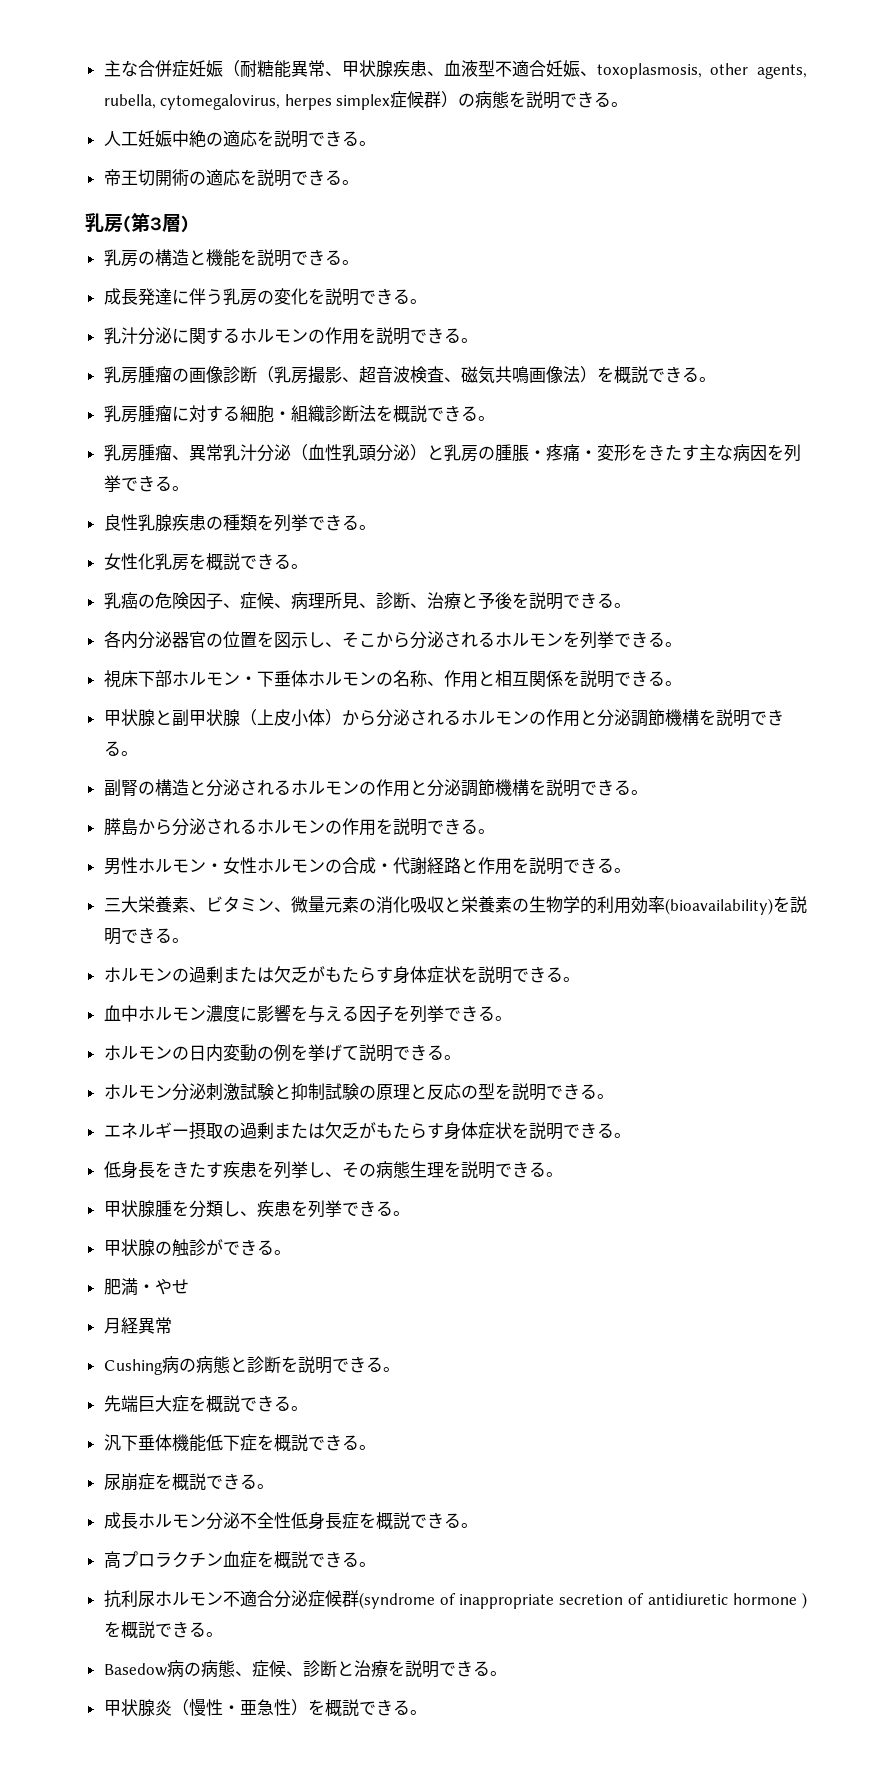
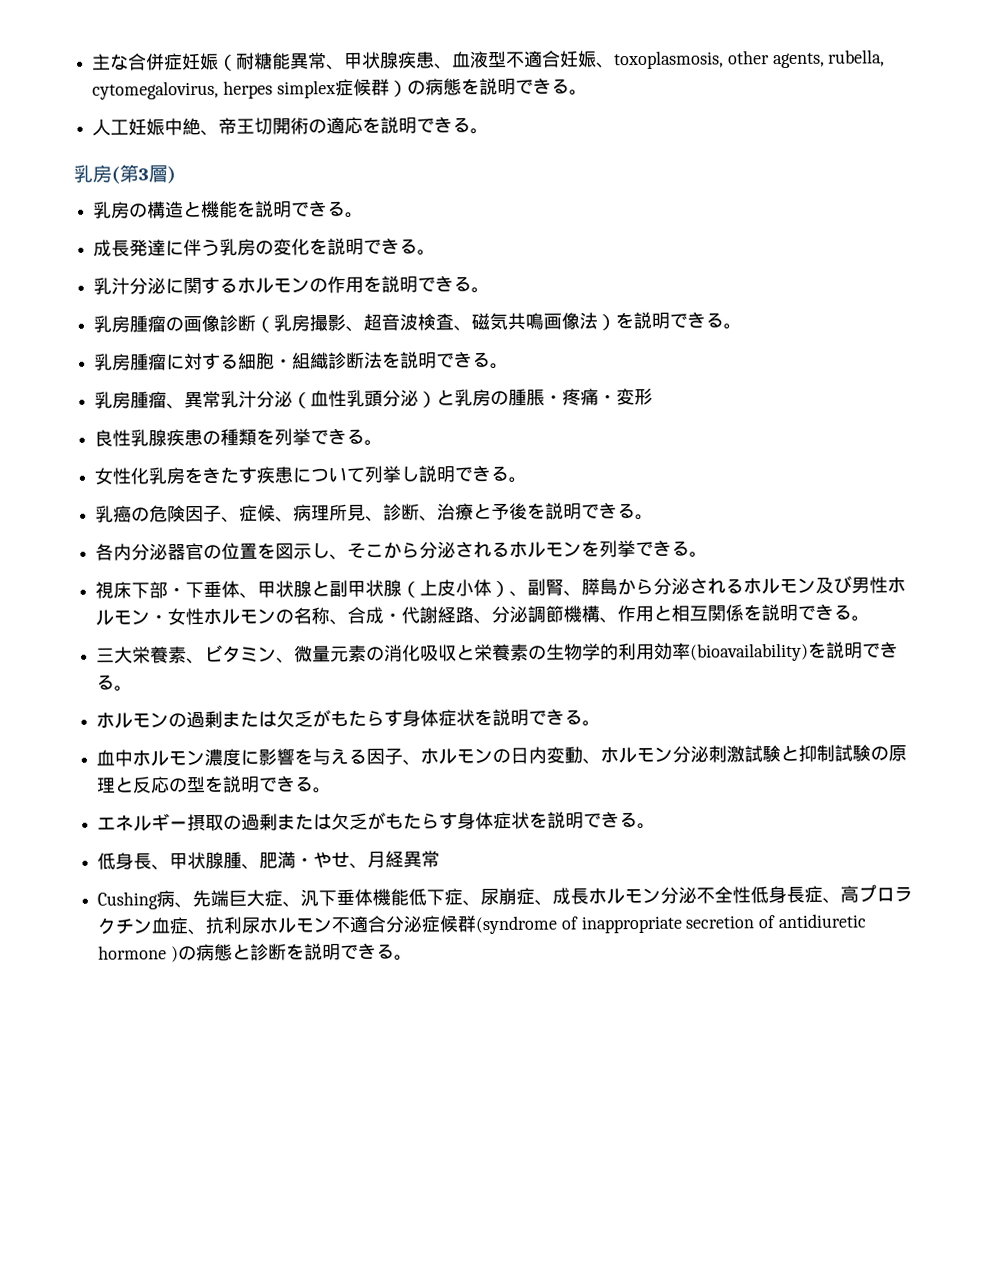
[205,130,376,148] の適応を説明できる。 // -> [200,129,220,136] 、
[613,366,648,384] 概説 -> [633,311,671,330] 説明
[392,405,427,423] 概説 -> [400,351,438,369] 説明
[630,444,801,462] [103,475,189,492] をきたす主な病因を列挙できる。 -> (654, 396) none
[205,553,240,571] 概説 -> [202,465,456,484] きたす疾患について列挙し説明
[171,670,682,688] ホルモン・下垂体ホルモンの名称、作用と相互関係を説明できる。 // -> [167,580,259,599] ・下垂体、
[341,709,784,727] [103,741,138,756] [103,779,648,797] から分泌されるホルモンの作用と分泌調節機構を説明できる。 // 副腎の構造と分泌されるホルモンの作用と分泌調節機構を説明できる。 // -> [509,578,583,597] 、副腎、
[324,818,495,836] の作用を説明できる。 // -> [815,575,853,594] 及び
(342, 866) none -> [293,607,349,626] 名称、
[460,857,512,875] と作用 -> [473,604,745,625] 、分泌調節機構、作用と相互関係
[392,1005,512,1023] を列挙できる。 // -> [402,759,422,766] 、
[256,1044,461,1062] の例を挙げて説明できる。 // -> [582,758,602,765] 、
[154,1161,563,1179] [103,1200,410,1218] [103,1239,291,1257] をきたす疾患を列挙し、その病態生理を説明できる。 // 甲状腺腫を分類し、疾患を列挙できる。 // 甲状腺の触診ができる。 // -> [151,851,261,871] 、甲状腺腫、
(189, 1286) // -> [349,862,369,869] 、
[178,1356,400,1374] [103,1395,308,1413] の病態と診断を説明できる。 // 先端巨大症を概説できる。 // -> [174,889,302,909] 、先端巨大症、
[256,1434,376,1452] [103,1473,274,1491] を概説できる。 // 尿崩症を概説できる。 // -> [462,887,554,907] 、尿崩症、
[358,1512,478,1530] を概説できる。 // -> [822,897,842,904] 、
[256,1551,376,1569] を概説できる。 // -> [187,928,208,936] 、
[103,1621,223,1639] [103,1660,507,1678] [103,1698,359,1717] を概説できる。 // Basedow病の病態、症候、診断と治療を説明できる。 // 甲状腺炎（慢性・亜急性）を概説 -> [177,943,341,962] の病態と診断を説明

